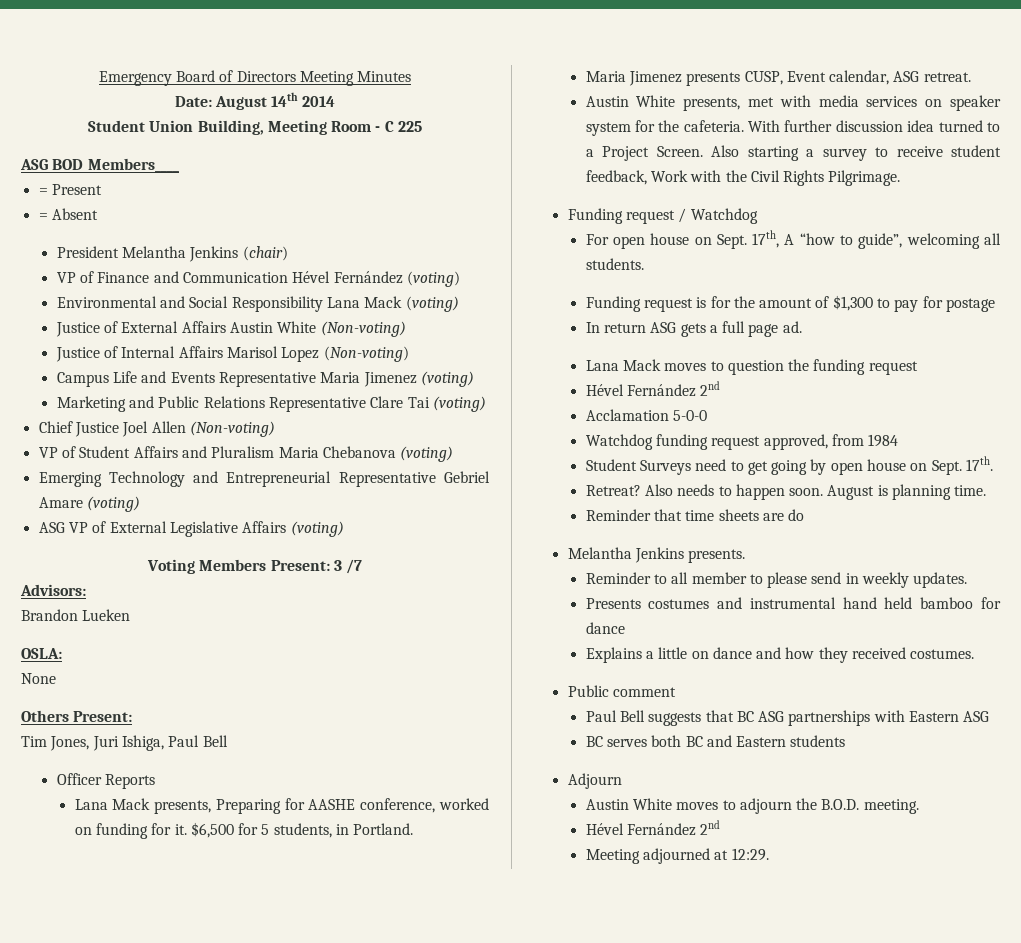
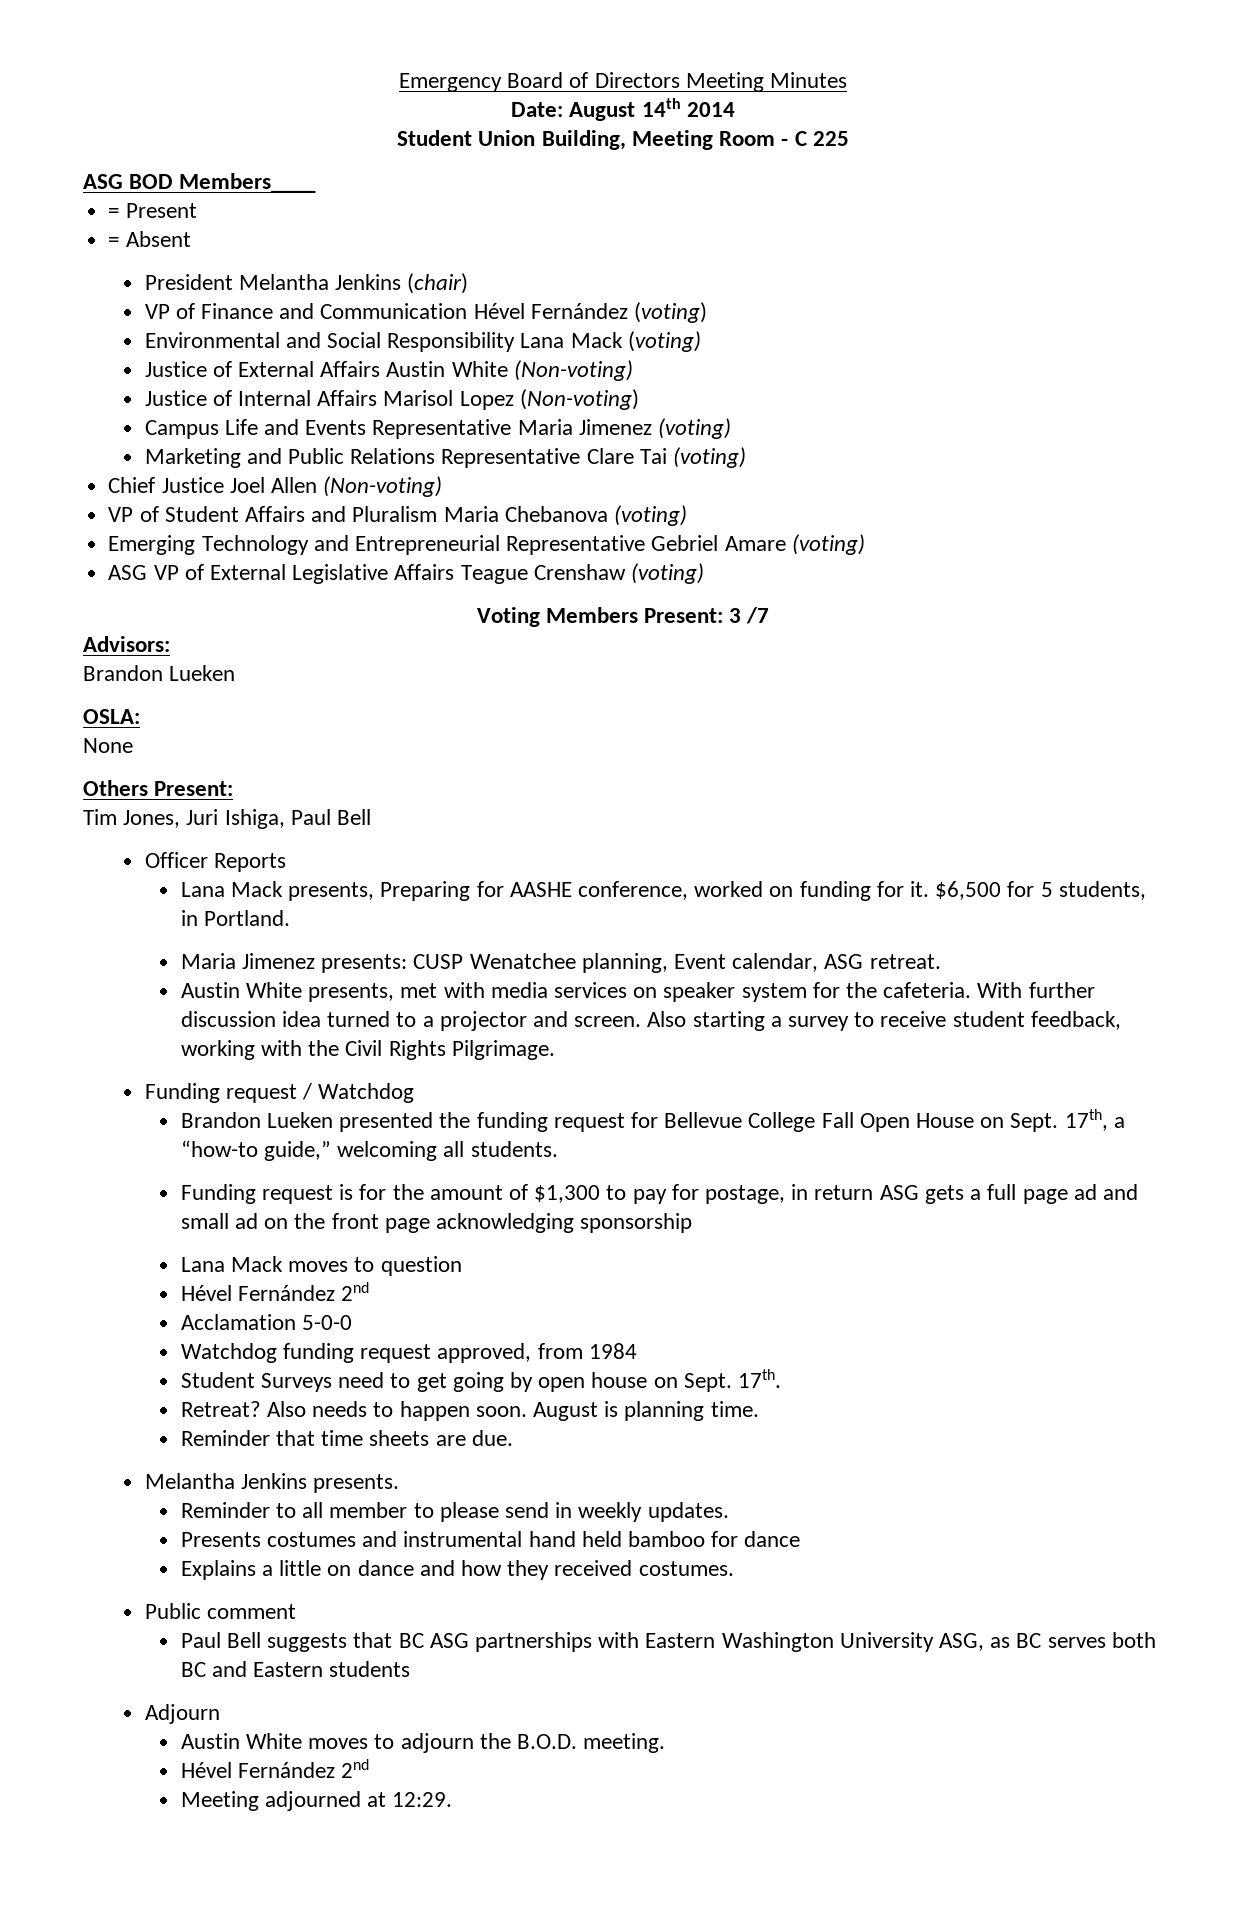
(287, 527) none -> [460,564,626,584] Teague Crenshaw
[686,71,783,86] presents CUSP, -> [321,953,668,973] presents: CUSP Wenatchee planning,
[602,146,703,161] Project Screen. -> [439,1011,642,1031] projector and screen.
[650,170,688,182] Work -> [180,1040,255,1060] working
[585,230,903,249] For open house on Sept. 17th, A “how to guide”, -> [180,1109,1125,1132] [180,1140,331,1161] Brandon Lueken presented the funding request for Bellevue College Fall Open House on Sept. 17th, a “how-to guide,”
[946,298,996,312] [585,322,600,333] postage // In -> [705,1184,809,1204] postage, in
[782,321,802,333] ad. -> [1073,1184,1138,1200] [180,1213,693,1233] ad and small ad on the front page acknowledging sponsorship
[788,359,918,375] the funding request -> (462, 1266) none
[788,509,805,521] do -> [471,1430,513,1446] due.
[963,711,990,722] ASG // -> [721,1632,1011,1652] Washington University ASG, as

